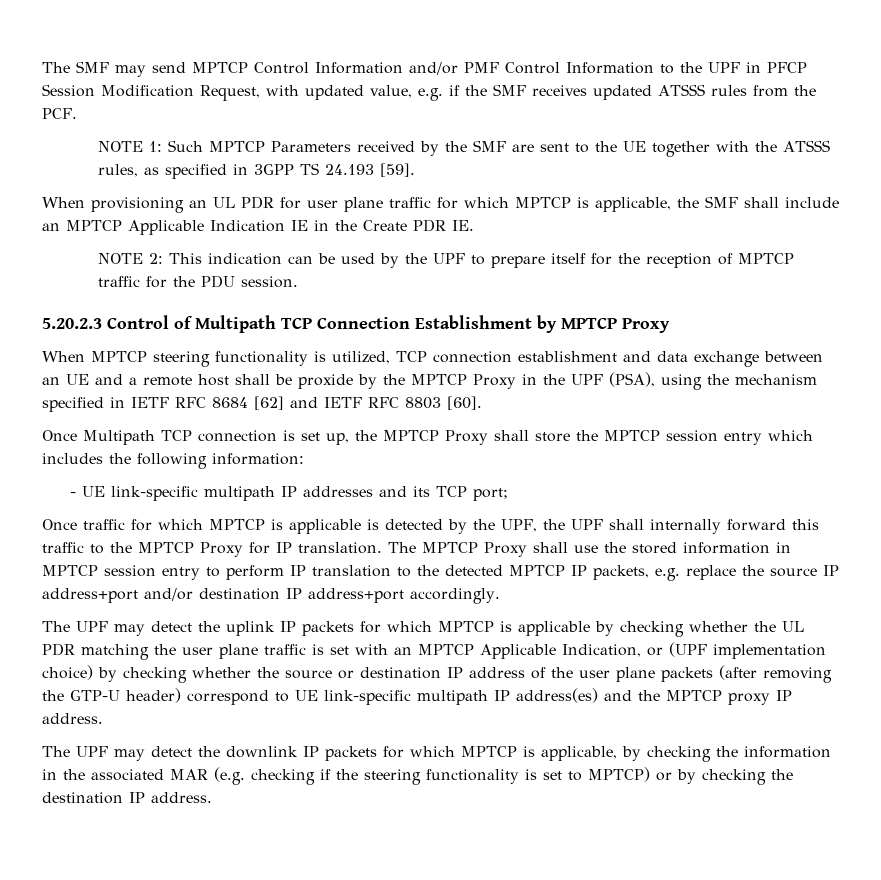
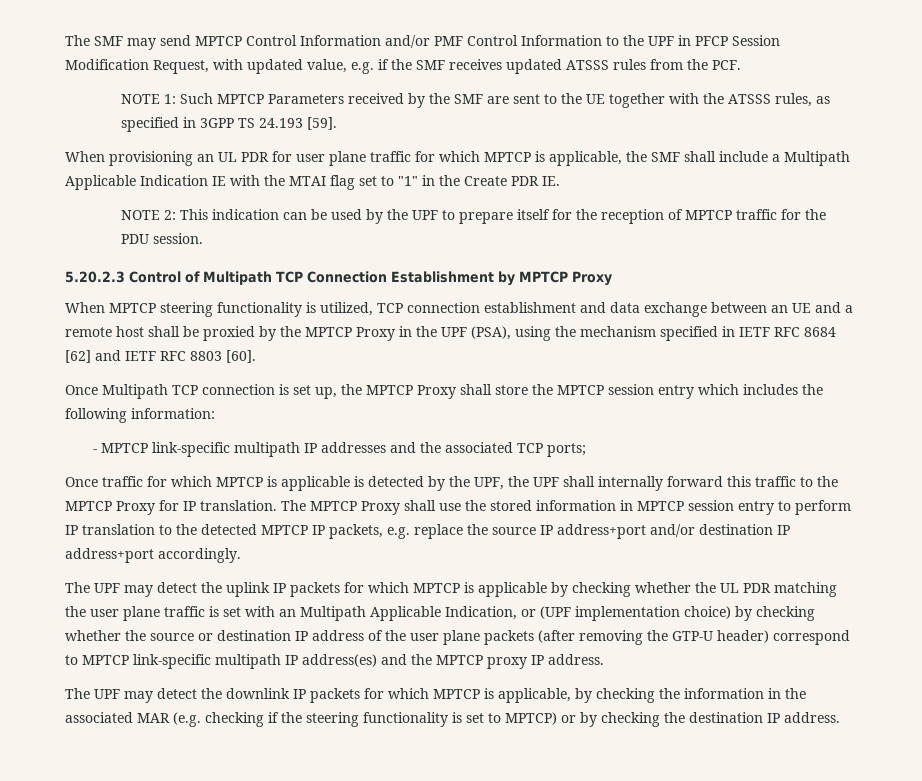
[42,220,122,231] an MPTCP -> [772,151,850,166] a Multipath
(308, 225) none -> [230,175,418,190] with the MTAI flag set to "1"
[298,374,353,389] proxide -> [203,326,255,341] proxied
[82,486,106,497] UE -> [100,443,148,453] MPTCP
[413,486,509,501] its TCP port; -> [419,442,586,457] the associated TCP ports;
[418,644,474,655] MPTCP -> [300,606,366,621] Multipath
[295,690,318,701] UE -> [82,655,129,665] MPTCP

